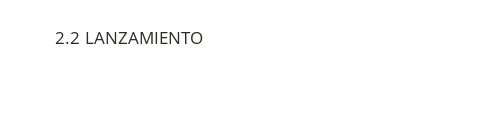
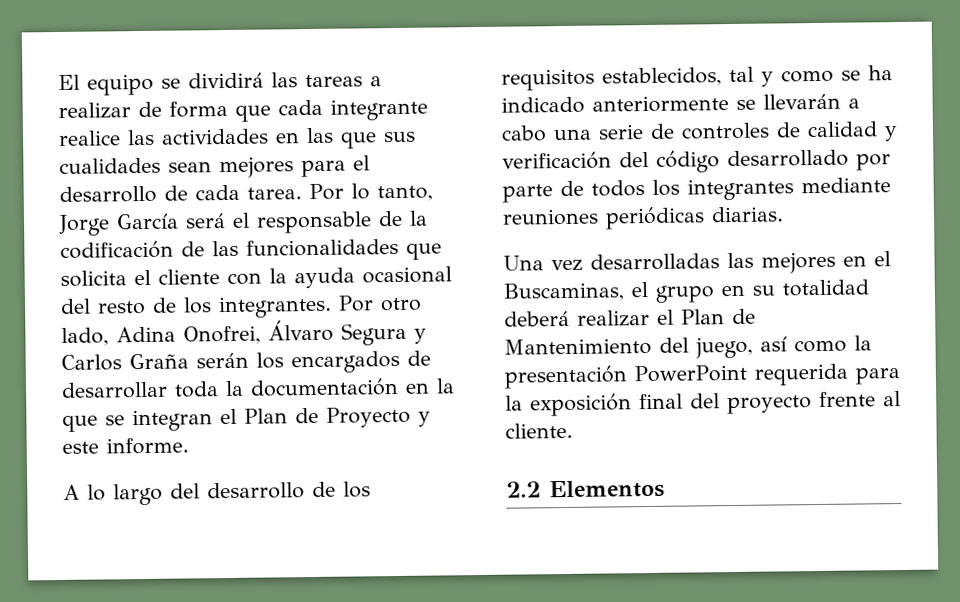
[55,32,203,44] 2.2 LANZAMIENTO -> [58,72,382,96] [58,98,428,122] [58,127,416,149] [59,155,370,179] [59,183,433,203] [58,210,428,236] [60,238,442,260] [60,266,452,289] [60,295,422,319] [61,319,427,346] [61,350,431,374] [61,377,455,399] [62,406,431,432] [62,437,189,455] [63,481,371,506] [501,65,893,91] [501,93,860,114] [501,121,898,142] [502,149,891,173] [502,177,891,203] [502,206,784,230] [503,251,891,274] [503,279,869,303] [504,308,756,327] [504,335,872,359] [504,363,901,389] [505,391,901,417] [505,422,573,439] [506,479,665,499] El equipo se dividirá las tareas a realizar de forma que cada integrante realice las actividades en las que sus cualidades sean mejores para el desarrollo de cada tarea. Por lo tanto, Jorge García será el responsable de la codificación de las funcionalidades que solicita el cliente con la ayuda ocasional del resto de los integrantes. Por otro lado, Adina Onofrei, Álvaro Segura y Carlos Graña serán los encargados de desarrollar toda la documentación en la que se integran el Plan de Proyecto y este informe. // A lo largo del desarrollo de los requisitos establecidos, tal y como se ha indicado anteriormente se llevarán a cabo una serie de controles de calidad y verificación del código desarrollado por parte de todos los integrantes mediante reuniones periódicas diarias. // Una vez desarrolladas las mejores en el Buscaminas, el grupo en su totalidad deberá realizar el Plan de Mantenimiento del juego, así como la presentación PowerPoint requerida para la exposición final del proyecto frente al cliente. // 2.2 Elementos

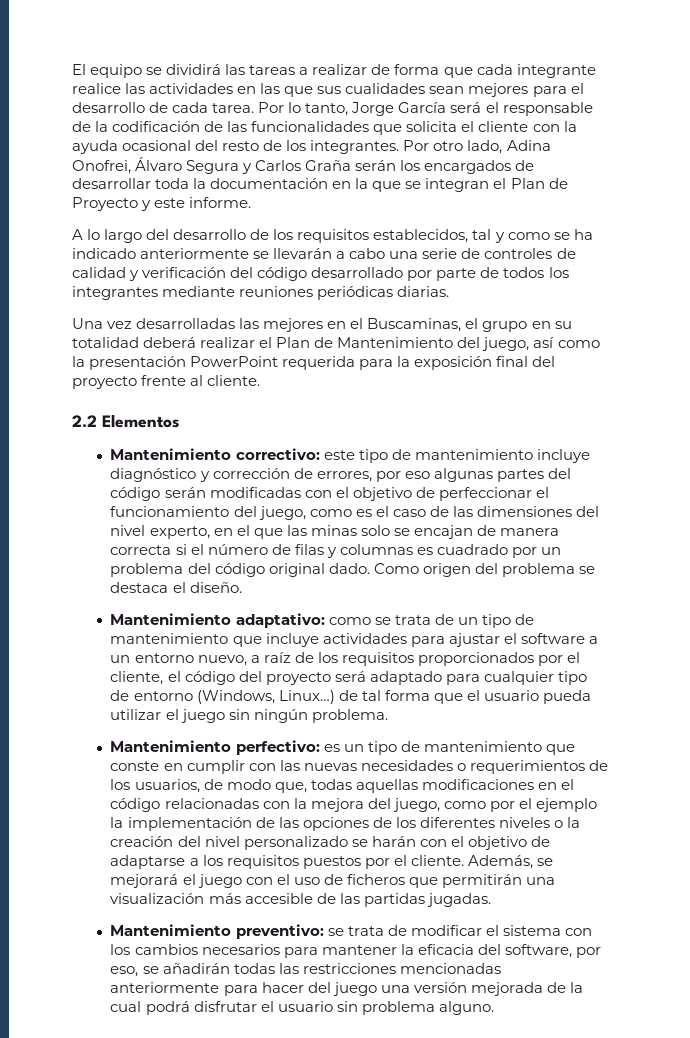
(665, 489) none -> [110,448,590,463] [110,468,571,482] [110,487,549,501] [110,506,599,520] [110,525,560,539] [110,544,562,558] [110,563,595,577] [110,582,242,593] [110,613,534,628] [110,633,598,647] [110,652,580,666] [110,671,587,685] [110,690,591,704] [110,709,388,723] [110,740,575,755] [110,760,608,774] [110,779,574,793] [110,798,597,812] [110,817,580,831] [110,836,550,850] [110,855,553,869] [110,874,555,888] [110,893,491,907] [110,924,592,939] [110,944,601,958] [110,963,501,977] [110,982,583,996] [110,1001,494,1015] // Mantenimiento correctivo: este tipo de mantenimiento incluye diagnóstico y corrección de errores, por eso algunas partes del código serán modificadas con el objetivo de perfeccionar el funcionamiento del juego, como es el caso de las dimensiones del nivel experto, en el que las minas solo se encajan de manera correcta si el número de filas y columnas es cuadrado por un problema del código original dado. Como origen del problema se destaca el diseño. // Mantenimiento adaptativo: como se trata de un tipo de mantenimiento que incluye actividades para ajustar el software a un entorno nuevo, a raíz de los requisitos proporcionados por el cliente, el código del proyecto será adaptado para cualquier tipo de entorno (Windows, Linux…) de tal forma que el usuario pueda utilizar el juego sin ningún problema. // Mantenimiento perfectivo: es un tipo de mantenimiento que conste en cumplir con las nuevas necesidades o requerimientos de los usuarios, de modo que, todas aquellas modificaciones en el código relacionadas con la mejora del juego, como por el ejemplo la implementación de las opciones de los diferentes niveles o la creación del nivel personalizado se harán con el objetivo de adaptarse a los requisitos puestos por el cliente. Además, se mejorará el juego con el uso de ficheros que permitirán una visualización más accesible de las partidas jugadas. // Mantenimiento preventivo: se trata de modificar el sistema con los cambios necesarios para mantener la eficacia del software, por eso, se añadirán todas las restricciones mencionadas anteriormente para hacer del juego una versión mejorada de la cual podrá disfrutar el usuario sin problema alguno.

